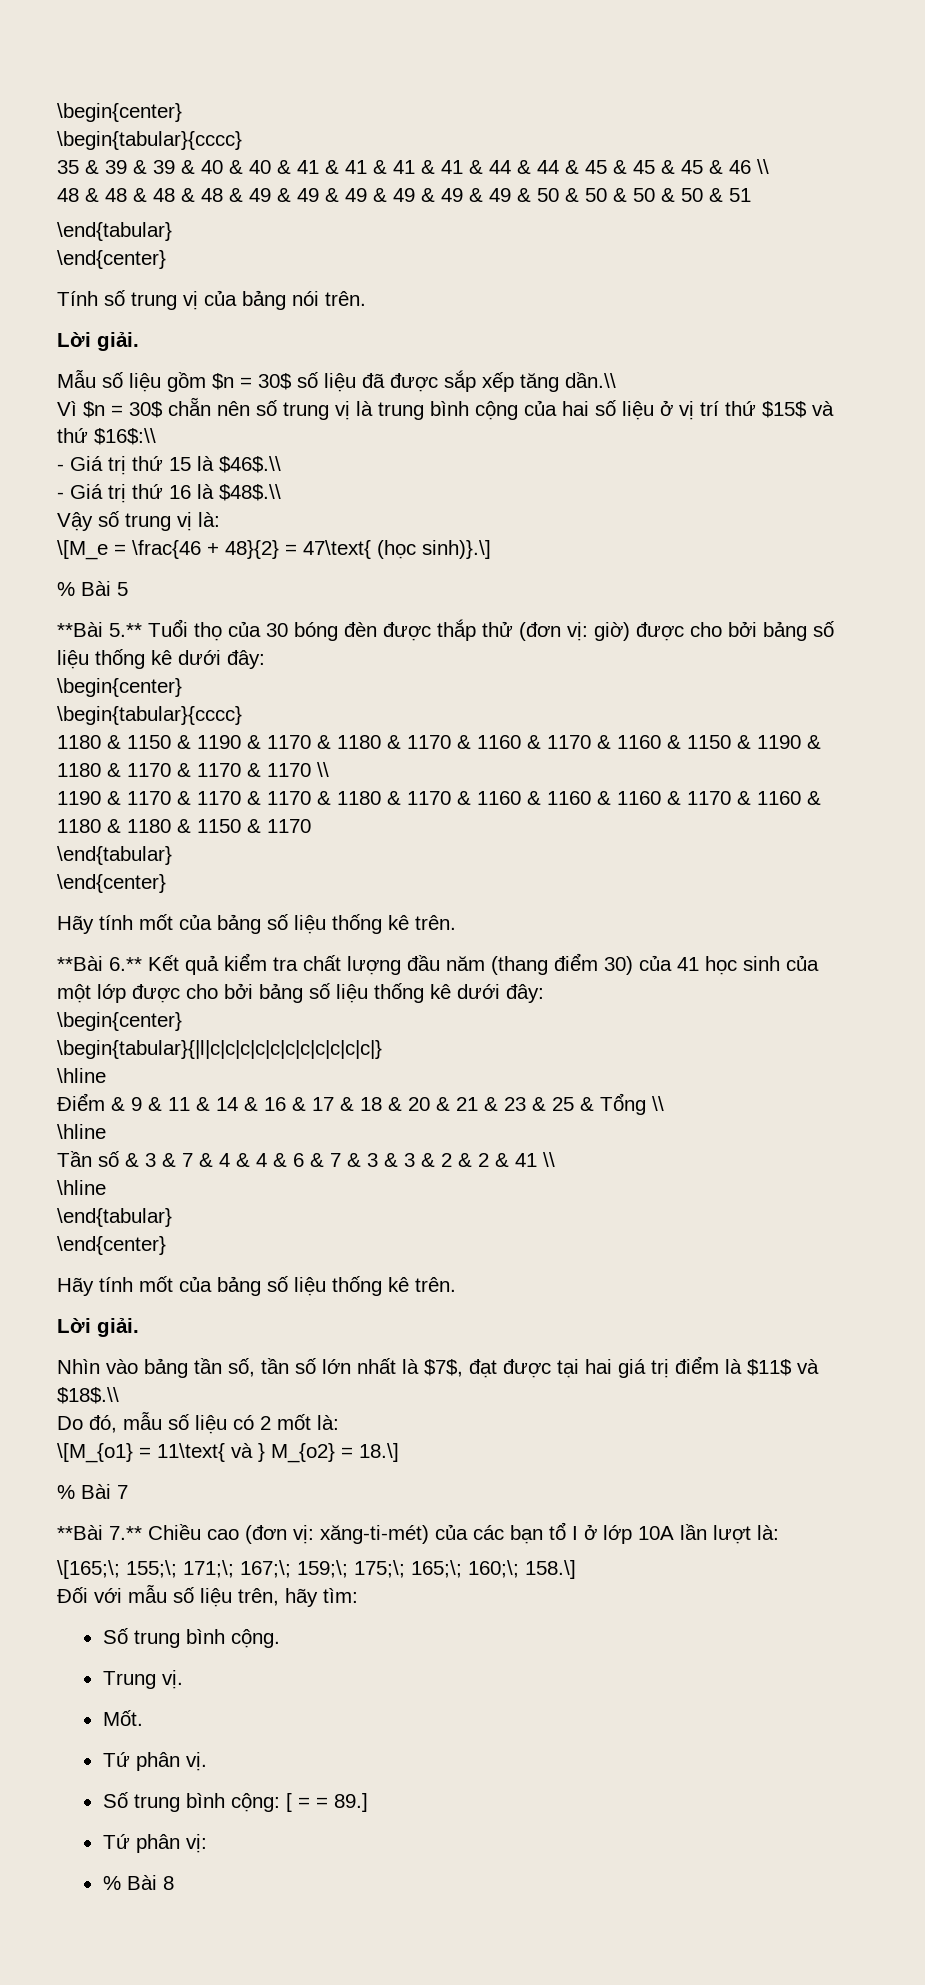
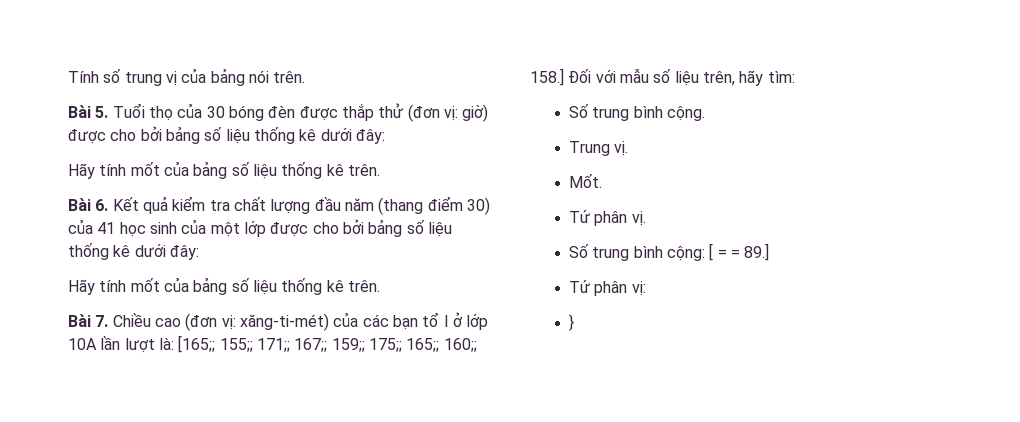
[57,103,182,122] [57,131,242,150] [57,159,769,174] [57,188,751,202] [57,222,172,241] [57,250,166,269] \begin{center} // \begin{tabular}{cccc} // 35 & 39 & 39 & 40 & 40 & 41 & 41 & 41 & 41 & 44 & 44 & 45 & 45 & 45 & 46 \\ // 48 & 48 & 48 & 48 & 49 & 49 & 49 & 49 & 49 & 49 & 50 & 50 & 50 & 50 & 51 // \end{tabular} // \end{center} // -> (68, 77) none
[57,332,139,351] [57,370,616,392] [57,397,834,420] [57,428,156,445] [57,456,281,475] [57,484,281,503] [57,511,220,531] [57,540,491,560] [57,581,128,596] [57,622,142,637] Lời giải. // Mẫu số liệu gồm $n = 30$ số liệu đã được sắp xếp tăng dần.\\ // Vì $n = 30$ chẵn nên số trung vị là trung bình cộng của hai số liệu ở vị trí thứ $15$ và thứ $16$:\\ // - Giá trị thứ 15 là $46$.\\ // - Giá trị thứ 16 là $48$.\\ // Vậy số trung vị là: // \[M_e = \frac{46 + 48}{2} = 47\text{ (học sinh)}.\] // % Bài 5 // **Bài 5.** -> [68,105,109,118] Bài 5.
[57,678,182,697] [57,706,242,725] [57,735,821,749] [57,762,329,777] [57,791,821,805] [57,819,311,833] [57,846,172,865] [57,874,166,893] // \begin{center} // \begin{tabular}{cccc} // 1180 & 1150 & 1190 & 1170 & 1180 & 1170 & 1160 & 1170 & 1160 & 1150 & 1190 & 1180 & 1170 & 1170 & 1170 \\ // 1190 & 1170 & 1170 & 1170 & 1180 & 1170 & 1160 & 1160 & 1160 & 1170 & 1160 & 1180 & 1180 & 1150 & 1170 // \end{tabular} // \end{center} -> (385, 136) none
[57,956,142,971] **Bài 6.** -> [68,198,109,211] Bài 6.
[57,1012,182,1031] [57,1040,382,1059] [57,1068,106,1083] [57,1093,664,1115] [57,1124,106,1139] [57,1151,555,1167] [57,1180,106,1195] [57,1208,172,1227] [57,1236,166,1255] // \begin{center} // \begin{tabular}{|l|c|c|c|c|c|c|c|c|c|c|c|} // \hline // Điểm & 9 & 11 & 14 & 16 & 17 & 18 & 20 & 21 & 23 & 25 & Tổng \\ // \hline // Tần số & 3 & 7 & 4 & 4 & 6 & 7 & 3 & 3 & 2 & 2 & 41 \\ // \hline // \end{tabular} // \end{center} -> (199, 252) none
[57,1318,139,1337] [57,1356,819,1378] [57,1387,119,1404] [57,1412,339,1434] [57,1443,399,1463] [57,1484,128,1499] [57,1525,142,1540] Lời giải. // Nhìn vào bảng tần số, tần số lớn nhất là $7$, đạt được tại hai giá trị điểm là $11$ và $18$.\\ // Do đó, mẫu số liệu có 2 mốt là: // \[M_{o1} = 11\text{ và } M_{o2} = 18.\] // % Bài 7 // **Bài 7.** -> [68,314,109,327] Bài 7.
[57,1560,576,1579] // \[165;\; 155;\; 171;\; 167;\; 159;\; 175;\; 165;\; 160;\; 158.\] // -> [178,335,477,353] [530,68,564,86] [165;; 155;; 171;; 167;; 159;; 175;; 165;; 160;; 158.]
[102,1875,174,1890] % Bài 8 -> [568,314,574,331] }

